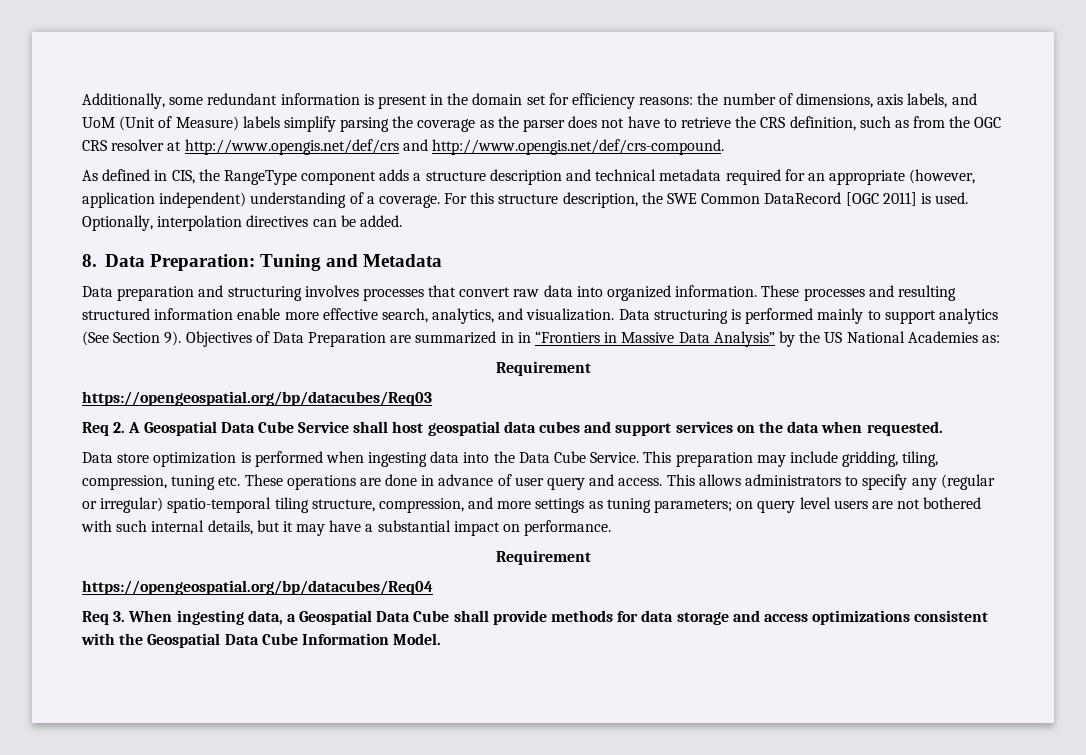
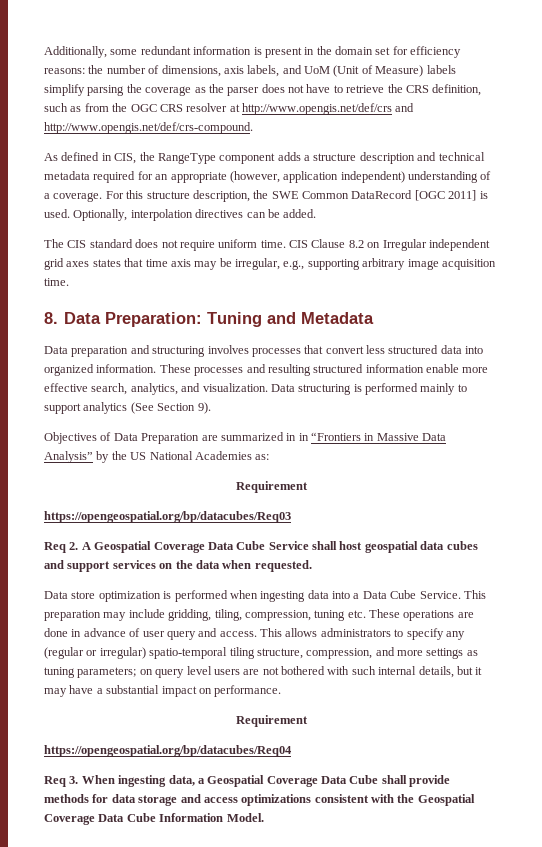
(402, 221) none -> [44,239,490,251] [44,258,496,270] [44,278,69,286] // The CIS standard does not require uniform time. CIS Clause 8.2 on Irregular independent grid axes states that time axis may be irregular, e.g., supporting arbitrary image acquisition time.
[513,289,540,297] raw -> [366,345,439,354] less structured
(182, 338) none -> (211, 408) //
(217, 428) none -> [153,542,205,553] Coverage
[493,451,515,463] the -> [353,593,360,599] a
(373, 617) none -> [266,776,318,787] Coverage
(221, 640) none -> [44,814,95,825] Coverage

